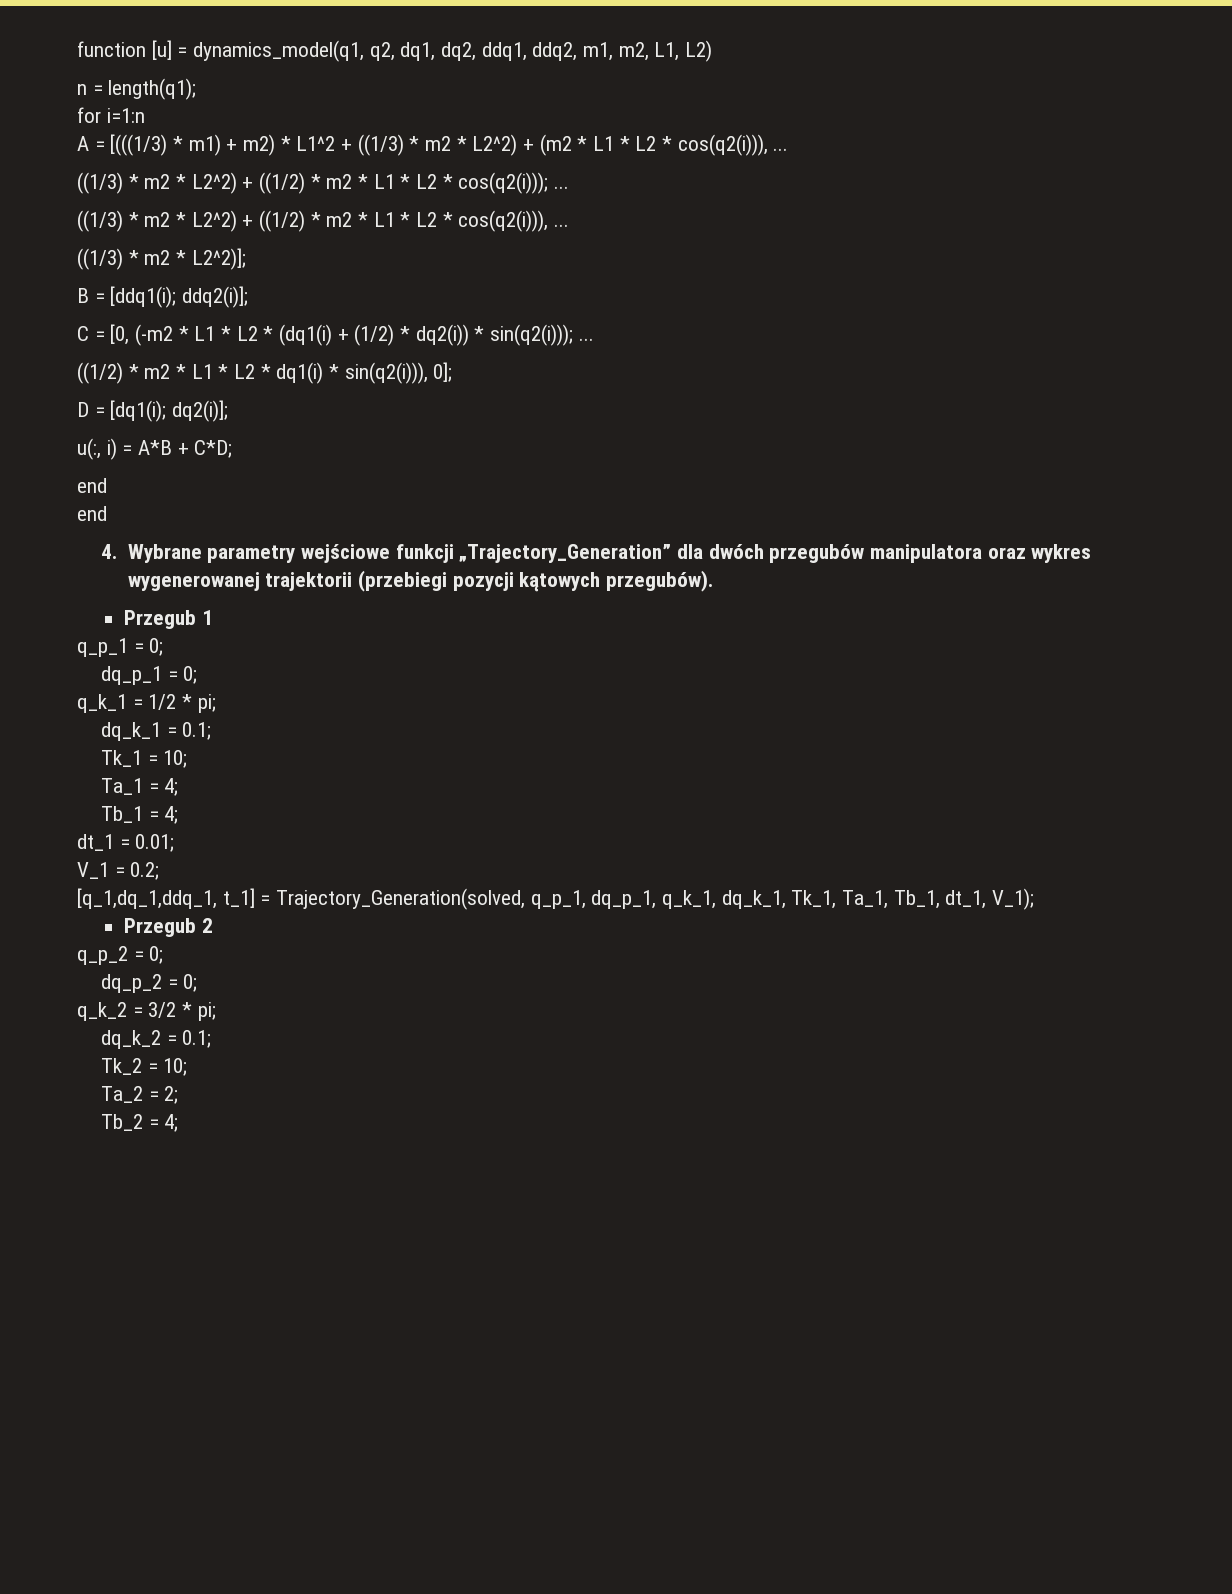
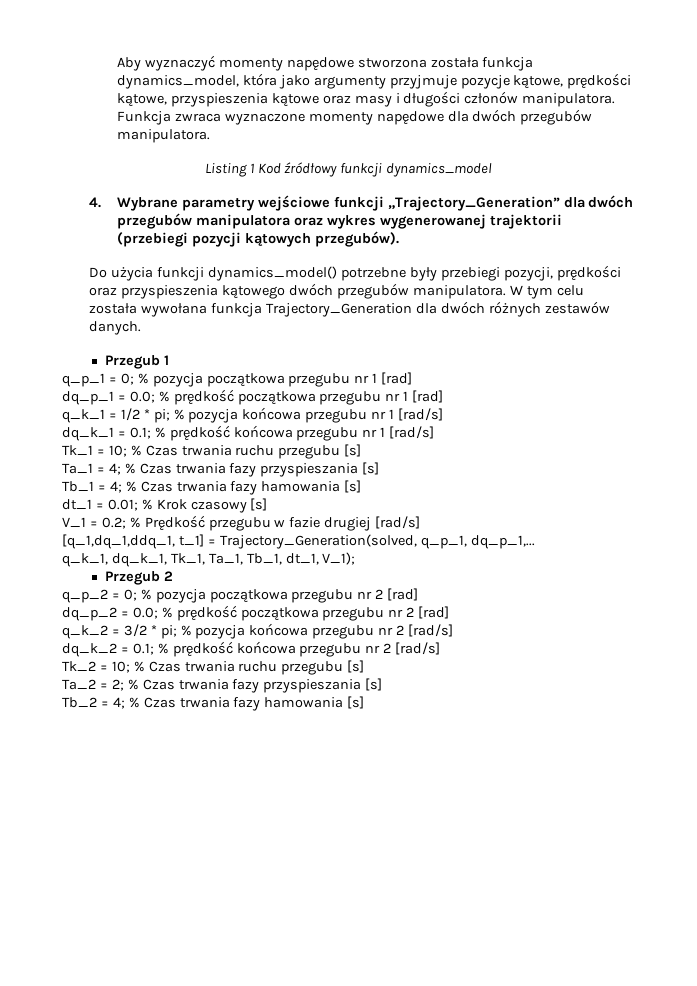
[77,40,713,62] [77,78,197,100] [77,107,145,123] [77,134,789,156] [77,172,570,194] [77,210,570,232] [77,248,246,270] [77,286,249,308] [77,324,594,346] [77,362,453,384] [77,400,229,422] [77,438,233,460] [77,478,107,493] [77,506,107,521] function [u] = dynamics_model(q1, q2, dq1, dq2, ddq1, ddq2, m1, m2, L1, L2) // n = length(q1); // for i=1:n // A = [(((1/3) * m1) + m2) * L1^2 + ((1/3) * m2 * L2^2) + (m2 * L1 * L2 * cos(q2(i))), ... // ((1/3) * m2 * L2^2) + ((1/2) * m2 * L1 * L2 * cos(q2(i))); ... // ((1/3) * m2 * L2^2) + ((1/2) * m2 * L1 * L2 * cos(q2(i))), ... // ((1/3) * m2 * L2^2)]; // B = [ddq1(i); ddq2(i)]; // C = [0, (-m2 * L1 * L2 * (dq1(i) + (1/2) * dq2(i)) * sin(q2(i))); ... // ((1/2) * m2 * L1 * L2 * dq1(i) * sin(q2(i))), 0]; // D = [dq1(i); dq2(i)]; // u(:, i) = A*B + C*D; // end // end -> [116,55,534,71] [116,73,632,89] [116,91,616,107] [116,109,593,125] [116,129,210,143] [204,162,493,177] Aby wyznaczyć momenty napędowe stworzona została funkcja dynamics_model, która jako argumenty przyjmuje pozycje kątowe, prędkości kątowe, przyspieszenia kątowe oraz masy i długości członów manipulatora. Funkcja zwraca wyznaczone momenty napędowe dla dwóch przegubów manipulatora. // Listing 1 Kod źródłowy funkcji dynamics_model
(713, 581) none -> [89,265,621,281] [89,283,584,299] [89,301,610,317] [89,321,142,335] // Do użycia funkcji dynamics_model() potrzebne były przebiegi pozycji, prędkości oraz przyspieszenia kątowego dwóch przegubów manipulatora. W tym celu została wywołana funkcja Trajectory_Generation dla dwóch różnych zestawów danych.
[101,666,198,685] // dq_p_1 = 0; -> [137,372,413,387] [62,389,444,405] % pozycja początkowa przegubu nr 1 [rad] // dq_p_1 = 0.0; % prędkość początkowa przegubu nr 1 [rad]
[101,722,212,741] [101,750,188,768] [101,778,179,796] [101,806,179,824] // dq_k_1 = 0.1; // Tk_1 = 10; // Ta_1 = 4; // Tb_1 = 4; -> [173,407,444,423] [62,425,435,441] [62,444,362,459] [62,462,380,477] [62,480,362,495] % pozycja końcowa przegubu nr 1 [rad/s] // dq_k_1 = 0.1; % prędkość końcowa przegubu nr 1 [rad/s] // Tk_1 = 10; % Czas trwania ruchu przegubu [s] // Ta_1 = 4; % Czas trwania fazy przyspieszania [s] // Tb_1 = 4; % Czas trwania fazy hamowania [s]
(175, 843) none -> [141,498,268,513] % Krok czasowy [s]
(160, 871) none -> [129,515,421,531] % Prędkość przegubu w fazie drugiej [rad/s]
[591,890,657,909] dq_p_1, -> [470,535,535,549] dq_p_1,... //
[101,974,198,993] // dq_p_2 = 0; -> [140,588,419,603] [62,605,450,621] % pozycja początkowa przegubu nr 2 [rad] // dq_p_2 = 0.0; % prędkość początkowa przegubu nr 2 [rad]
[101,1030,212,1049] [101,1058,188,1076] [101,1086,179,1104] [101,1114,179,1132] // dq_k_2 = 0.1; // Tk_2 = 10; // Ta_2 = 2; // Tb_2 = 4; -> [180,623,454,639] [62,641,441,657] [62,660,365,675] [62,678,383,693] [62,696,365,711] % pozycja końcowa przegubu nr 2 [rad/s] // dq_k_2 = 0.1; % prędkość końcowa przegubu nr 2 [rad/s] // Tk_2 = 10; % Czas trwania ruchu przegubu [s] // Ta_2 = 2; % Czas trwania fazy przyspieszania [s] // Tb_2 = 4; % Czas trwania fazy hamowania [s]

